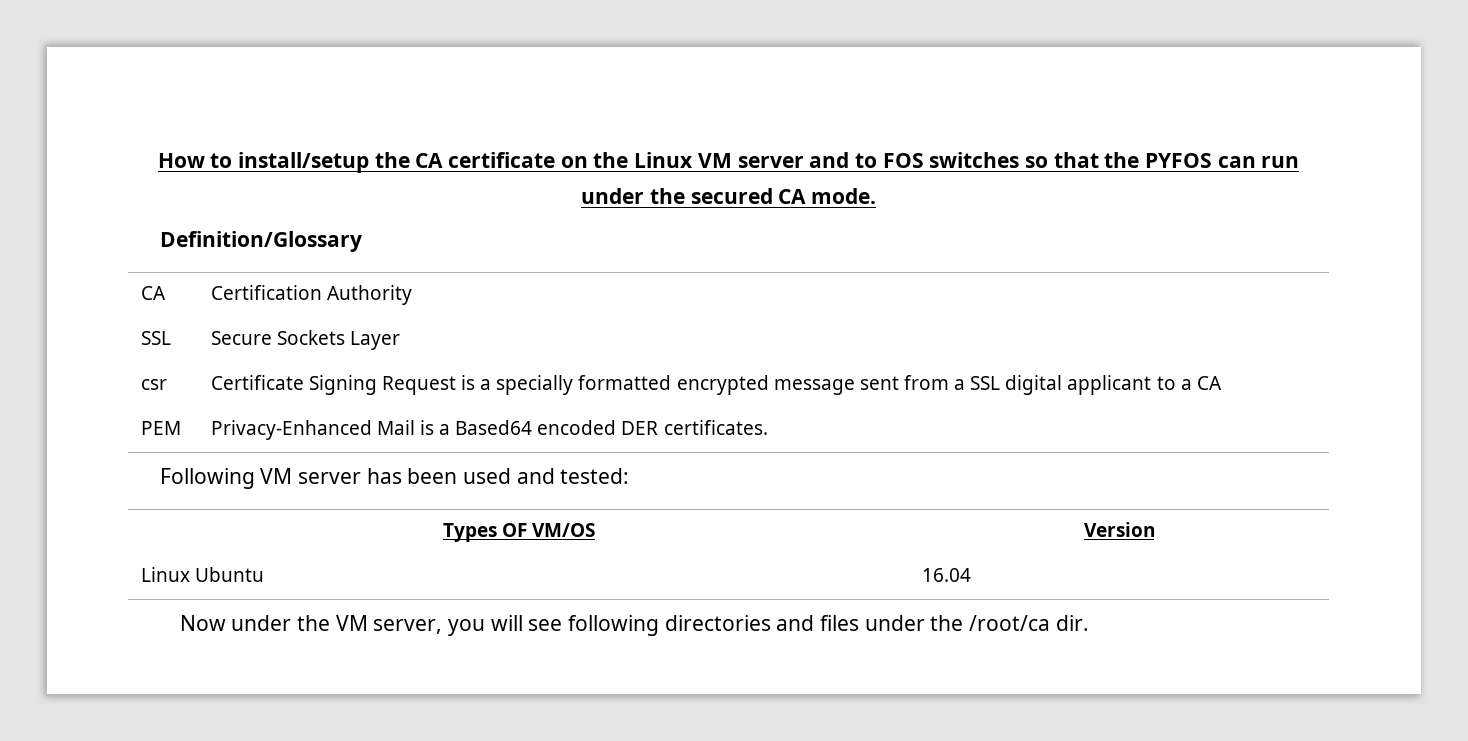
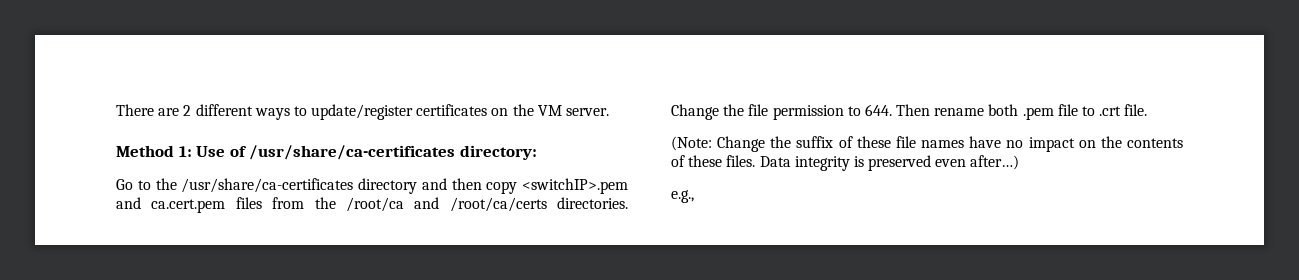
[157,152,1300,173] [581,188,876,204] [159,231,362,252] [140,286,166,300] [210,285,412,305] [140,331,171,345] [210,330,400,350] [140,379,167,390] [210,375,1222,395] [140,421,181,435] [210,420,768,440] [159,468,630,489] [442,523,596,542] [1083,522,1155,537] [140,567,264,582] [921,568,971,582] [179,615,1089,636] How to install/setup the CA certificate on the Linux VM server and to FOS switches so that the PYFOS can run under the secured CA mode. // Definition/Glossary // CA | Certification Authority // SSL | Secure Sockets Layer // csr | Certificate Signing Request is a specially formatted encrypted message sent from a SSL digital applicant to a CA // PEM | Privacy-Enhanced Mail is a Based64 encoded DER certificates. // Following VM server has been used and tested: // Types OF VM/OS | Version // Linux Ubuntu | 16.04 // Now under the VM server, you will see following directories and files under the /root/ca dir. -> [116,104,610,120] [116,145,537,160] [116,178,628,194] [116,197,628,213] [671,104,1148,120] [671,136,1183,152] [671,155,1020,171] [671,190,694,203] There are 2 different ways to update/register certificates on the VM server. // Method 1: Use of /usr/share/ca-certificates directory: // Go to the /usr/share/ca-certificates directory and then copy <switchIP>.pem and ca.cert.pem files from the /root/ca and /root/ca/certs directories. Change the file permission to 644. Then rename both .pem file to .crt file. // (Note: Change the suffix of these file names have no impact on the contents of these files. Data integrity is preserved even after…) // e.g.,

